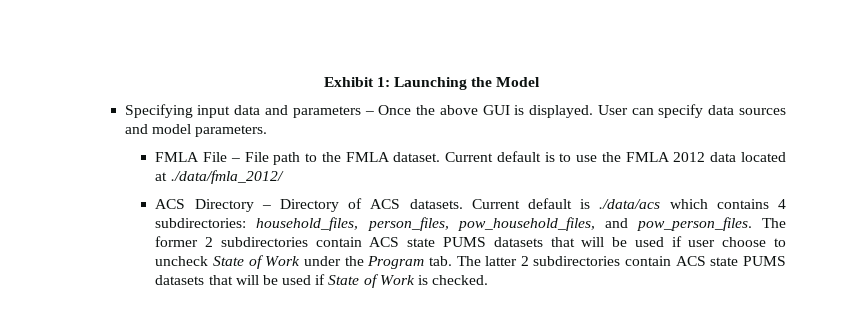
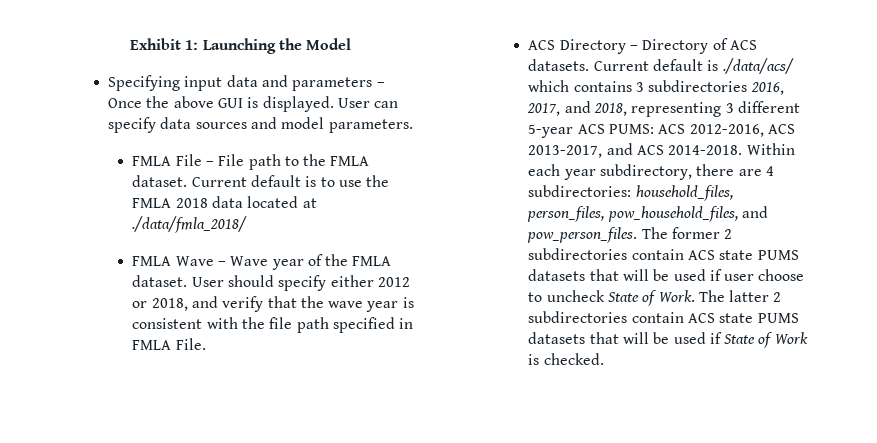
[673,152,706,162] 2012 -> [175,198,208,208] 2018
[170,170,284,184] ./data/fmla_2012/ -> [132,216,248,233] [132,254,392,270] [132,275,410,291] [132,296,414,312] [132,317,414,333] [132,338,206,350] ./data/fmla_2018/ // FMLA Wave – Wave year of the FMLA dataset. User should specify either 2012 or 2018, and verify that the wave year is consistent with the file path specified in FMLA File.
[599,199,661,209] ./data/acs -> [722,58,794,74] ./data/acs/
(769, 204) none -> [635,80,784,95] [527,101,800,117] [528,124,795,138] [528,143,795,158] [528,164,762,180] 3 subdirectories 2016, 2017, and 2018, representing 3 different 5-year ACS PUMS: ACS 2012-2016, ACS 2013-2017, and ACS 2014-2018. Within each year subdirectory, there are
[265,256,452,269] Work under the Program tab. -> [658,290,695,302] Work.

